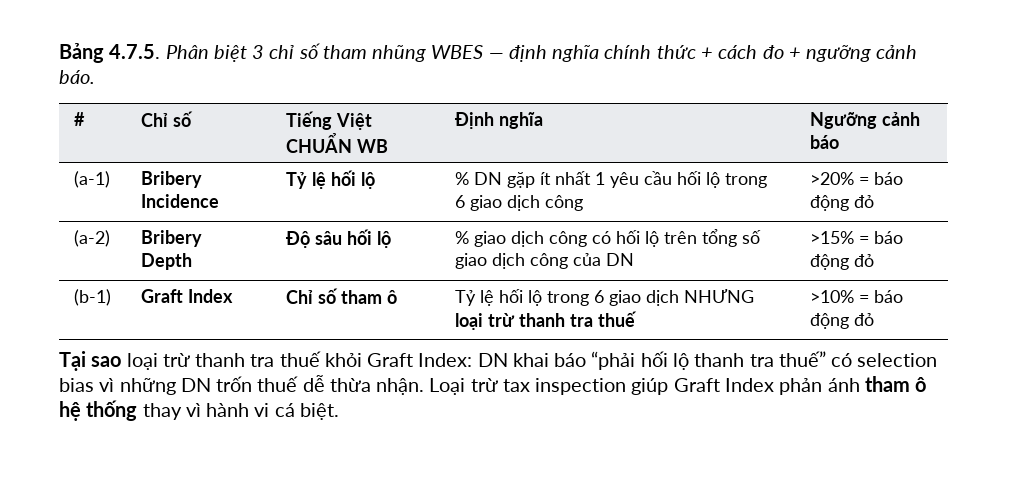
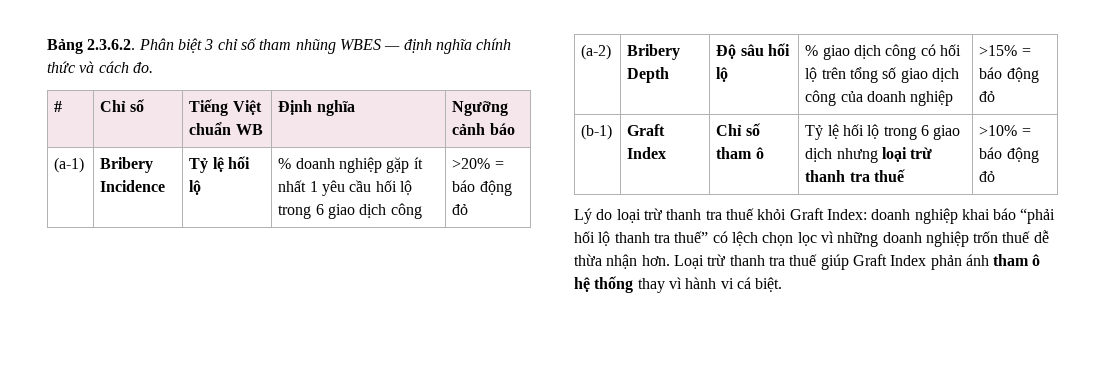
[109,44,161,59] 4.7.5. -> [87,39,136,50] 2.3.6.2.
[700,45,918,62] [59,70,95,84] + cách đo + ngưỡng cảnh báo. -> [79,61,153,73] và cách đo.
[285,133,352,153] CHUẨN -> [189,122,232,135] chuẩn
[473,172,502,185] DN -> [295,157,383,173] doanh nghiệp
[605,253,634,266] DN -> [867,90,954,106] doanh nghiệp
[683,289,754,303] NHƯNG -> [836,148,878,163] nhưng
[59,351,122,371] Tại sao -> [574,208,613,224] Lý do
[477,353,508,367] DN -> [871,208,958,224] doanh nghiệp
[857,353,938,367] [59,375,627,395] selection bias vì những DN trốn thuế dễ thừa nhận. Loại trừ tax inspection -> [731,230,1049,247] [574,254,818,269] lệch chọn lọc vì những doanh nghiệp trốn thuế dễ thừa nhận hơn. Loại trừ thanh tra thuế

